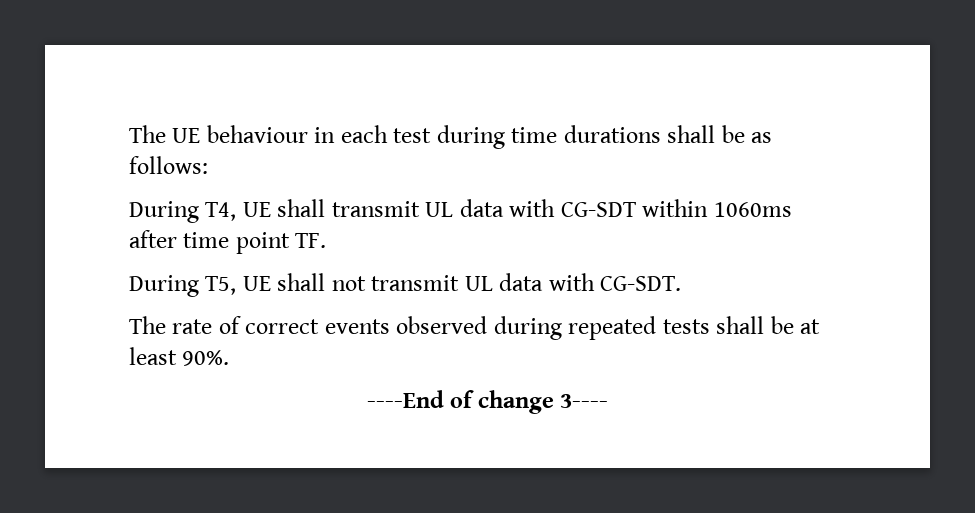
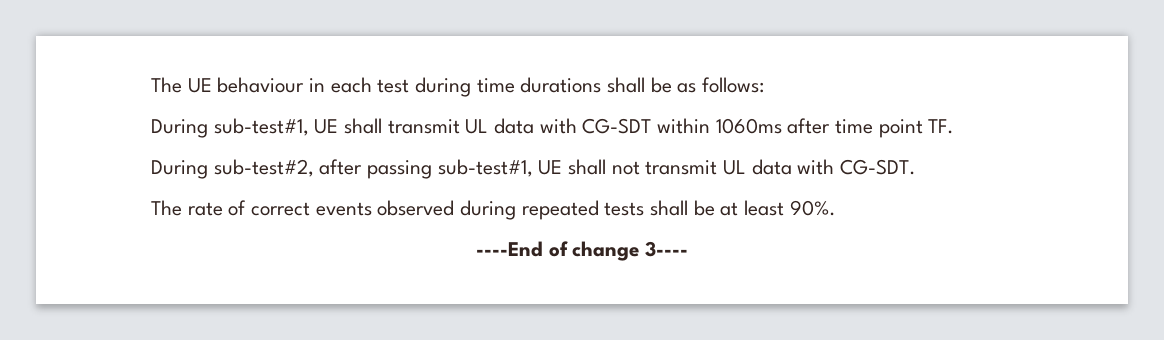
[205,202,237,221] T4, -> [213,118,309,136] sub-test#1,
[205,276,237,295] T5, -> [213,159,533,179] sub-test#2, after passing sub-test#1,

